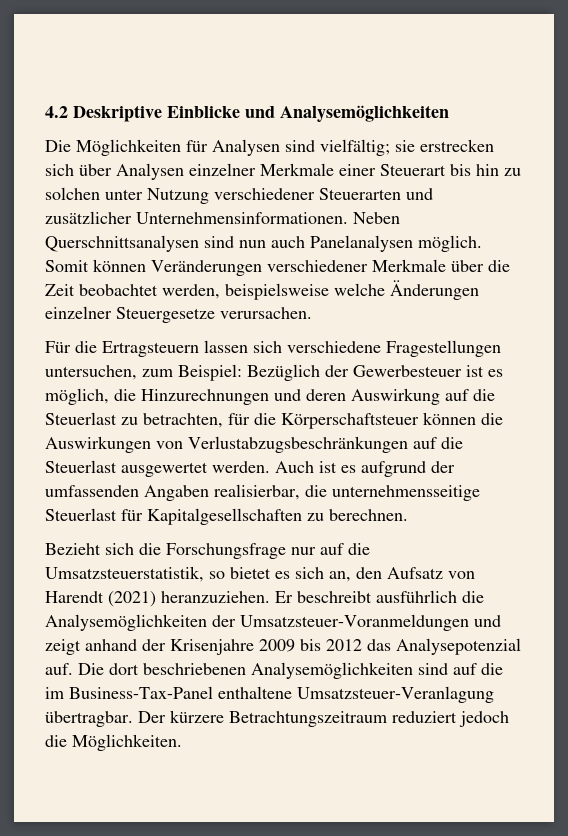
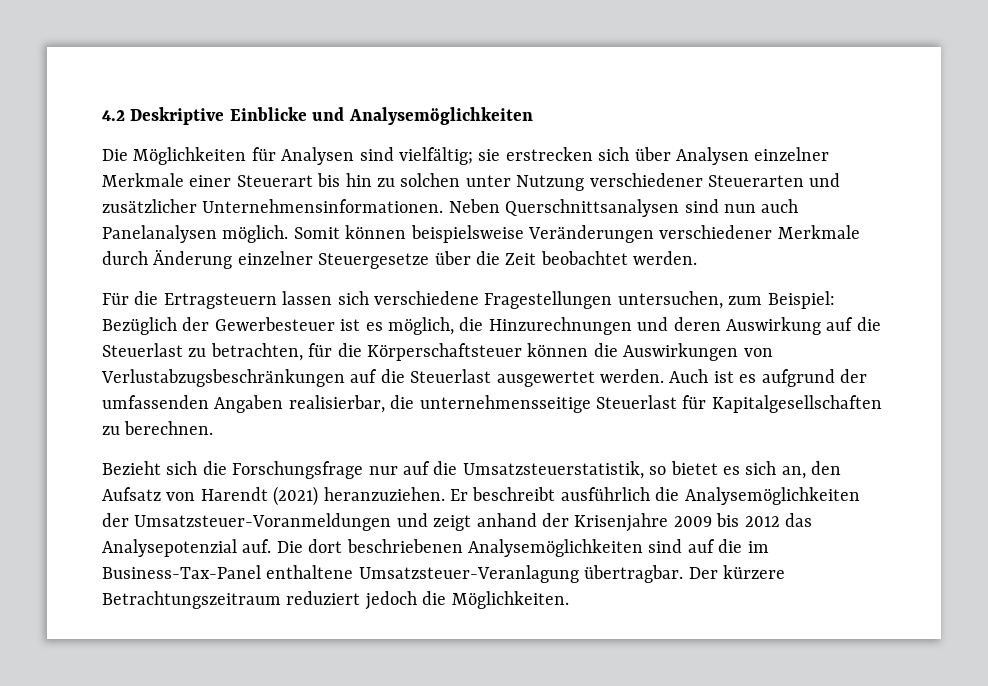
(146, 265) none -> [410,225,524,243] beispielsweise
[451,260,510,272] [45,280,479,300] [45,306,312,323] über die Zeit beobachtet werden, beispielsweise welche Änderungen einzelner Steuergesetze verursachen. -> [102,249,698,269] durch Änderung einzelner Steuergesetze über die Zeit beobachtet werden.

